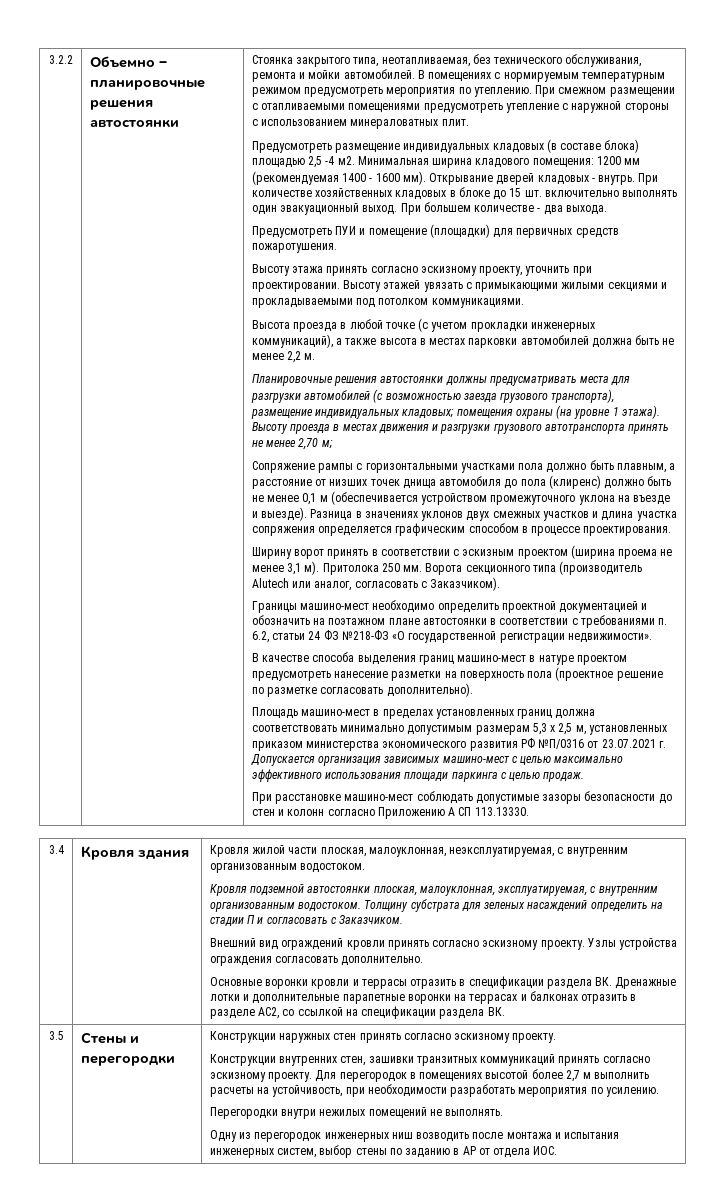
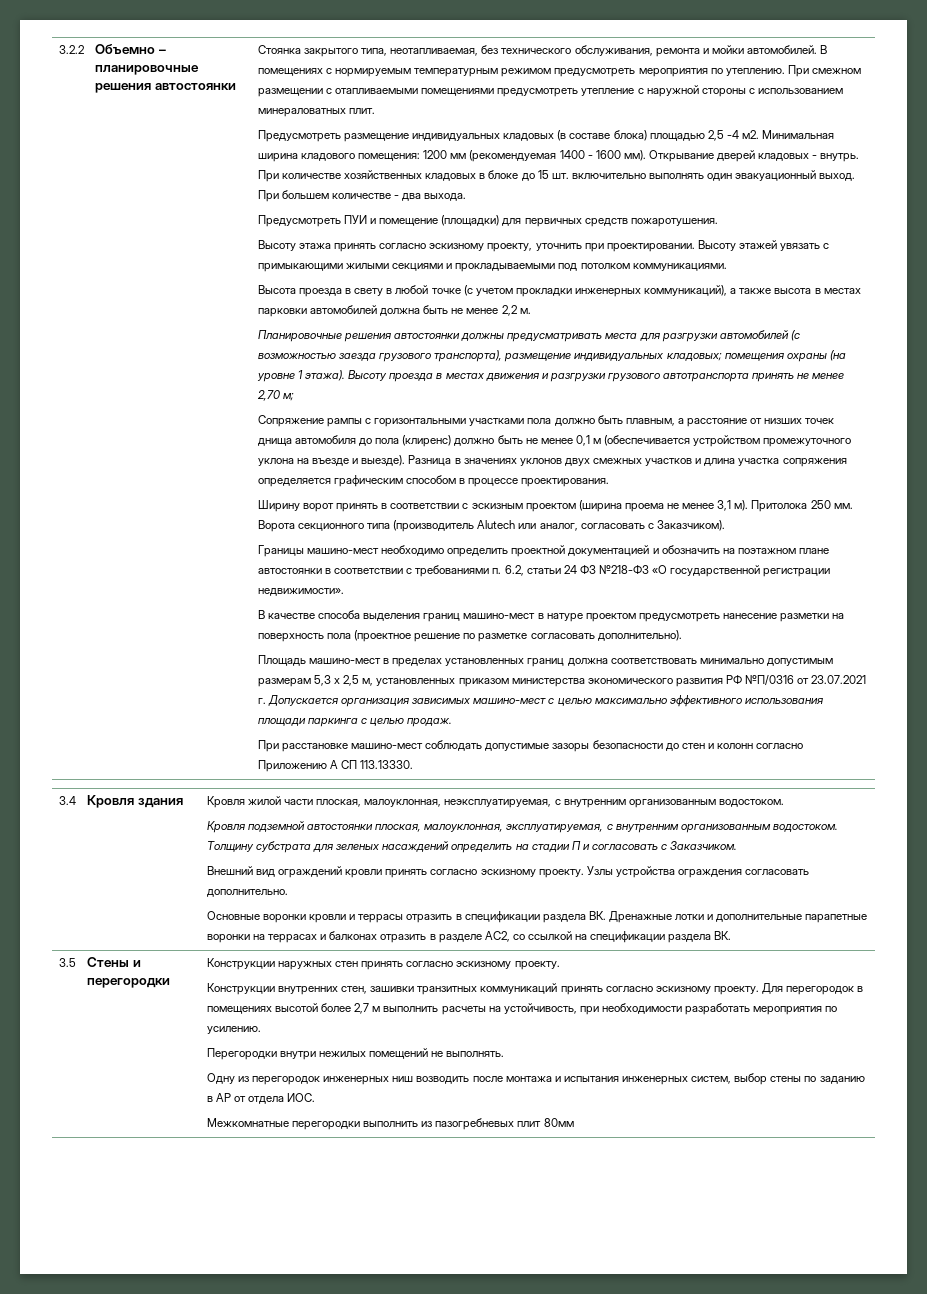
(347, 325) none -> [354,288,393,296] свету в
(558, 1150) none -> [206,1118,574,1130] // Межкомнатные перегородки выполнить из пазогребневых плит 80мм

